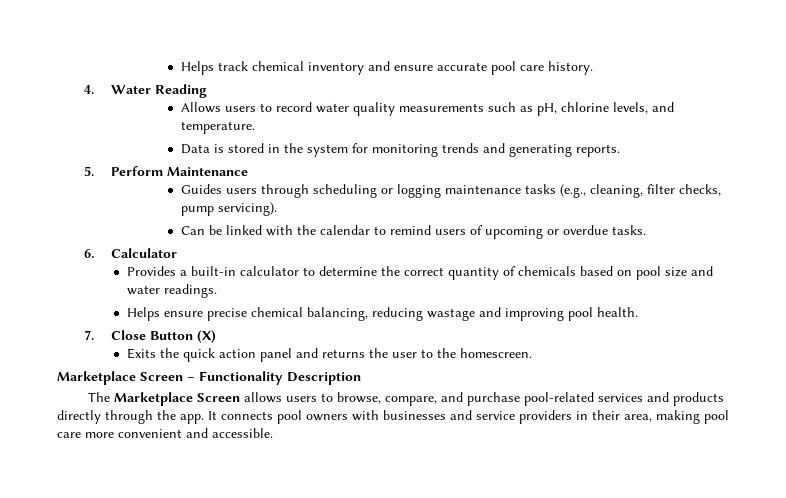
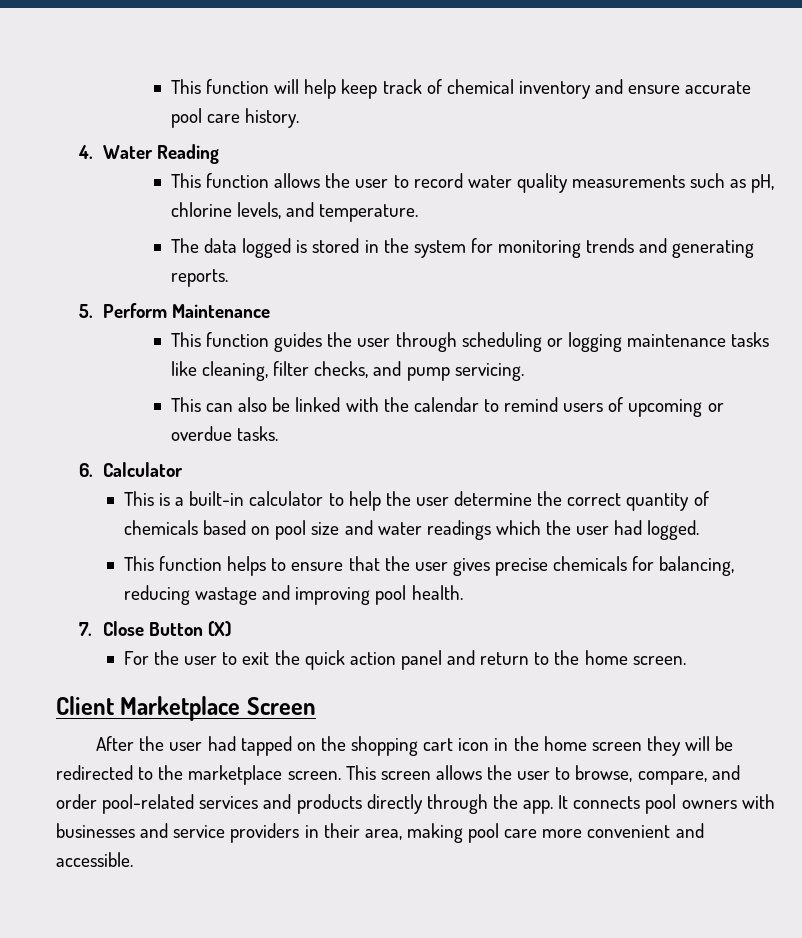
[180,61,248,75] Helps track -> [170,79,442,99] This function will help keep track of
[180,102,256,113] Allows users -> [170,173,389,188] This function allows the user
[180,144,210,154] Data -> [170,238,292,258] The data logged
[180,184,257,194] Guides users -> [170,332,391,352] This function guides the user
[559,184,586,198] (e.g., -> [170,361,197,376] like
[180,202,277,216] [180,226,205,235] pump servicing). // Can -> [373,361,524,381] [170,397,268,412] and pump servicing. // This can also
[126,266,176,276] Provides -> [123,491,171,506] This is
(315, 271) none -> [348,491,449,511] help the user
[163,284,217,298] [126,307,303,321] readings. // Helps ensure precise chemical -> [426,520,700,540] [123,556,655,576] readings which the user had logged. // This function helps to ensure that the user gives precise chemicals for
[126,348,156,359] Exits -> [123,650,270,665] For the user to exit
[321,348,532,358] [57,371,361,385] [87,392,317,406] returns the user to the homescreen. // Marketplace Screen – Functionality Description // The Marketplace Screen allows users -> [480,650,686,665] [56,696,316,721] [96,736,734,756] [56,765,551,785] return to the home screen. // Client Marketplace Screen // After the user had tapped on the shopping cart icon in the home screen they will be redirected to the marketplace screen. This screen allows the user
[466,392,520,406] purchase -> [56,794,97,809] order

